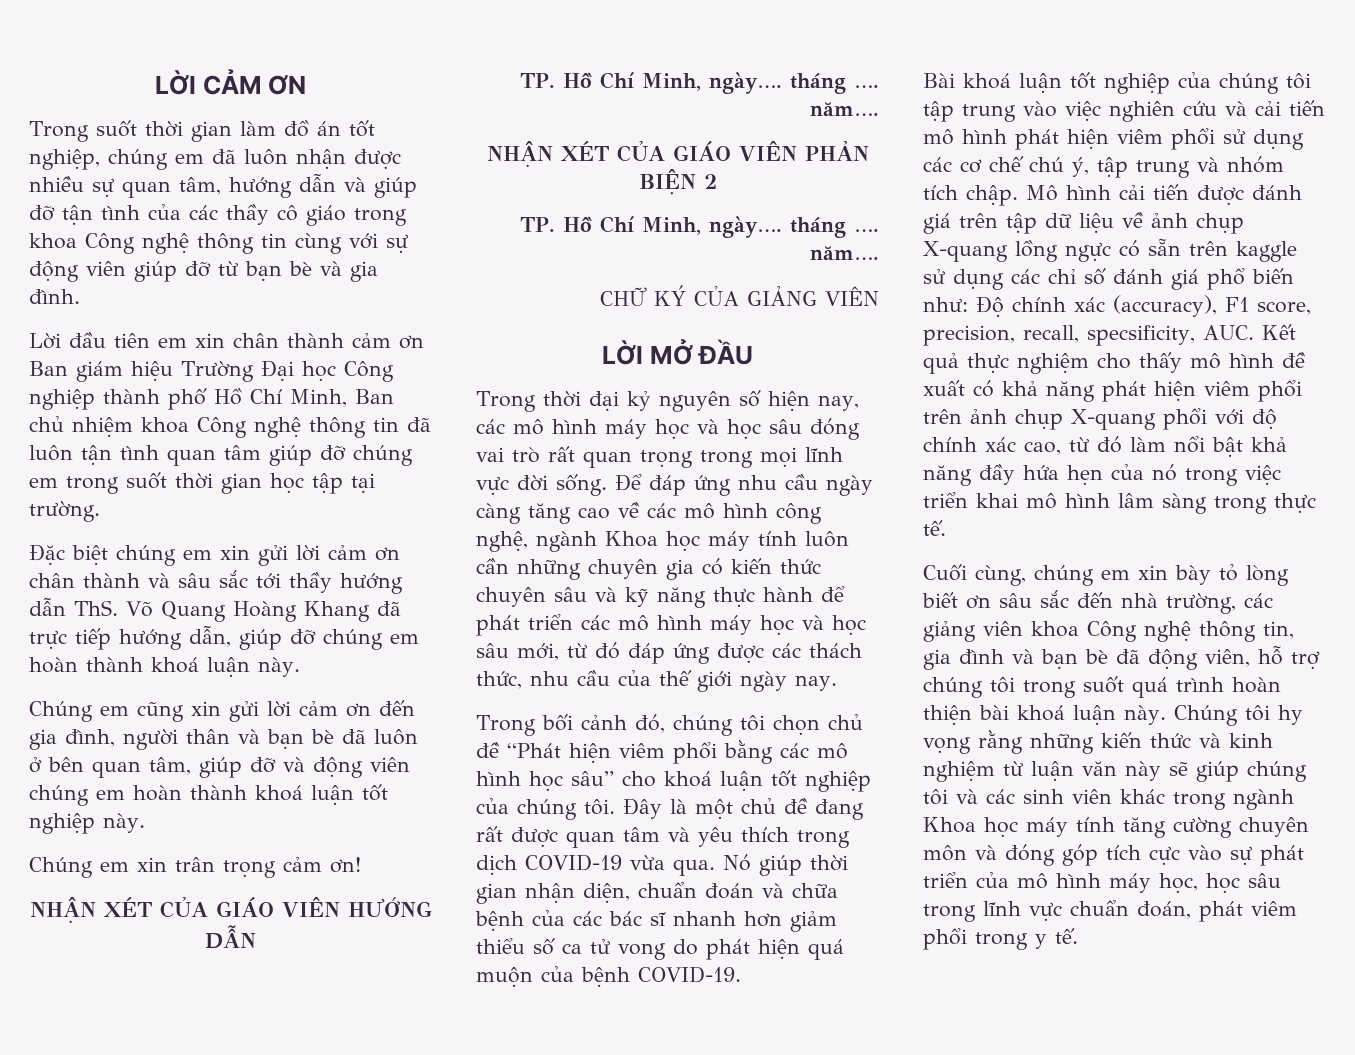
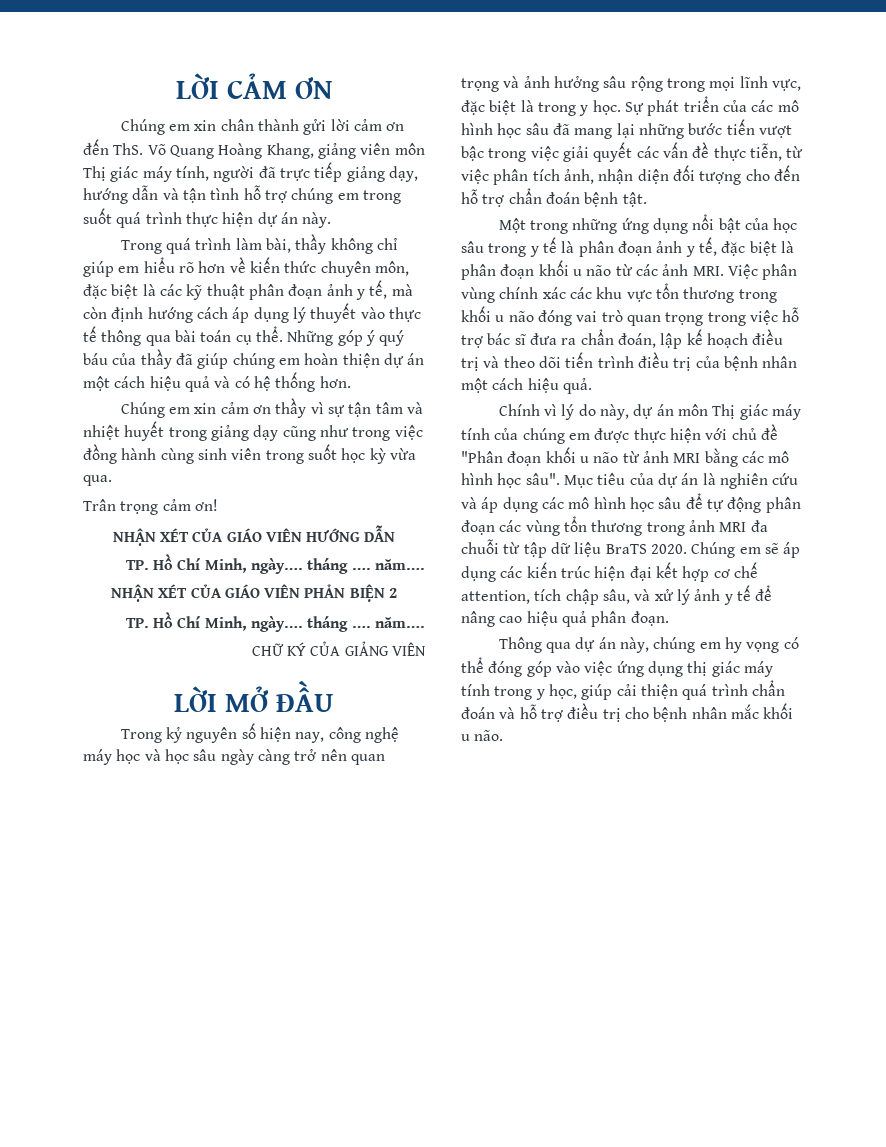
[29,120,375,142] [29,149,401,170] [29,174,417,198] [29,204,407,226] [29,233,409,254] [29,261,378,282] [29,289,80,304] [29,332,424,349] [29,360,394,382] [29,388,394,410] [29,416,431,438] [29,445,413,466] [29,472,375,494] [29,501,100,522] [29,544,400,566] [29,570,403,594] [29,598,401,622] [29,626,419,650] [29,657,300,677] [29,701,221,722] Trong suốt thời gian làm đồ án tốt nghiệp, chúng em đã luôn nhận được nhiều sự quan tâm, hướng dẫn và giúp đỡ tận tình của các thầy cô giáo trong khoa Công nghệ thông tin cùng với sự động viên giúp đỡ từ bạn bè và gia đình. // Lời đầu tiên em xin chân thành cảm ơn Ban giám hiệu Trường Đại học Công nghiệp thành phố Hồ Chí Minh, Ban chủ nhiệm khoa Công nghệ thông tin đã luôn tận tình quan tâm giúp đỡ chúng em trong suốt thời gian học tập tại trường. // Đặc biệt chúng em xin gửi lời cảm ơn chân thành và sâu sắc tới thầy hướng dẫn ThS. Võ Quang Hoàng Khang đã trực tiếp hướng dẫn, giúp đỡ chúng em hoàn thành khoá luận này. // Chúng em cũng xin -> [120,119,299,135] Chúng em xin chân thành
[29,729,418,750] [29,757,410,778] [29,784,388,806] [29,813,145,834] [29,857,215,878] gia đình, người thân và bạn bè đã luôn ở bên quan tâm, giúp đỡ và động viên chúng em hoàn thành khoá luận tốt nghiệp này. // Chúng em xin trân -> [113,143,425,159] [83,162,418,182] [83,185,401,204] [83,208,332,228] [120,234,398,254] [83,257,409,277] [83,280,413,300] [83,303,421,323] [83,326,405,346] [83,349,425,369] [83,372,351,392] [120,398,423,418] [83,421,423,441] [83,444,416,464] [83,475,112,486] [83,499,116,511] ThS. Võ Quang Hoàng Khang, giảng viên môn Thị giác máy tính, người đã trực tiếp giảng dạy, hướng dẫn và tận tình hỗ trợ chúng em trong suốt quá trình thực hiện dự án này. // Trong quá trình làm bài, thầy không chỉ giúp em hiểu rõ hơn về kiến thức chuyên môn, đặc biệt là các kỹ thuật phân đoạn ảnh y tế, mà còn định hướng cách áp dụng lý thuyết vào thực tế thông qua bài toán cụ thể. Những góp ý quý báu của thầy đã giúp chúng em hoàn thiện dự án một cách hiệu quả và có hệ thống hơn. // Chúng em xin cảm ơn thầy vì sự tận tâm và nhiệt huyết trong giảng dạy cũng như trong việc đồng hành cùng sinh viên trong suốt học kỳ vừa qua. // Trân
[542,391,619,411] thời đại -> (162, 736) none
[476,419,802,439] các mô hình máy học và học sâu -> [328,727,399,743] [83,749,385,765] [461,76,801,92] [461,96,799,116] [461,119,792,139] [461,142,804,162] [461,165,800,185] [461,188,647,207] [498,214,798,234] [461,237,794,257] [461,260,798,280] [461,283,777,303] [461,306,534,322] công nghệ máy học và học sâu ngày càng trở nên quan trọng và ảnh hưởng sâu rộng trong mọi lĩnh vực, đặc biệt là trong y học. Sự phát triển của các mô hình học sâu đã mang lại những bước tiến vượt bậc trong việc giải quyết các vấn đề thực tiễn, từ việc phân tích ảnh, nhận diện đối tượng cho đến hỗ trợ chẩn đoán bệnh tật. // Một trong những ứng dụng nổi bật của học sâu trong y tế là phân đoạn ảnh y tế, đặc biệt là phân đoạn khối u não từ các ảnh MRI. Việc phân vùng chính xác các khu vực tổn thương trong khối u não
[548,446,575,462] rất -> (623, 316) none
[760,447,843,467] [476,474,873,496] [476,502,822,524] [476,531,849,552] [476,558,821,580] [476,586,845,608] [476,614,866,636] [476,642,862,664] [476,670,837,692] [476,714,863,736] [476,742,717,764] mọi lĩnh vực đời sống. Để đáp ứng nhu cầu ngày càng tăng cao về các mô hình công nghệ, ngành Khoa học máy tính luôn cần những chuyên gia có kiến thức chuyên sâu và kỹ năng thực hành để phát triển các mô hình máy học và học sâu mới, từ đó đáp ứng được các thách thức, nhu cầu của thế giới ngày nay. // Trong bối cảnh đó, chúng tôi chọn chủ đề “Phát hiện viêm phổi -> [749,307,800,325] [461,329,784,349] [461,352,798,371] [461,378,592,394] [498,404,801,420] [461,424,778,444] [461,447,701,466] việc hỗ trợ bác sĩ đưa ra chẩn đoán, lập kế hoạch điều trị và theo dõi tiến trình điều trị của bệnh nhân một cách hiệu quả. // Chính vì lý do này, dự án môn Thị giác máy tính của chúng em được thực hiện với chủ đề "Phân đoạn khối u não từ ảnh MRI
[571,770,871,792] [476,798,864,820] [476,826,850,848] [476,854,848,876] [476,882,838,904] [475,910,837,932] [476,938,844,960] [476,966,741,987] [923,72,1311,94] [923,100,1325,122] [923,128,1304,150] [923,156,1284,178] [923,184,1302,206] [923,212,1244,234] [923,238,1297,262] [923,268,1294,290] [923,295,1311,317] [923,324,1296,346] [923,352,1306,374] [923,380,1302,402] [923,408,1277,430] [923,436,1287,457] [923,464,1281,486] [923,492,1316,514] [923,520,946,536] [923,564,1289,586] [922,590,1273,614] [923,621,1294,642] [923,646,1320,670] [923,676,1281,698] [923,705,1303,726] [923,730,1273,754] [923,761,1307,782] [923,789,1294,810] [923,817,1309,838] [923,844,1304,866] [923,872,1281,893] [923,900,1297,922] [923,928,1078,950] sâu” cho khoá luận tốt nghiệp của chúng tôi. Đây là một chủ đề đang rất được quan tâm và yêu thích trong dịch COVID-19 vừa qua. Nó giúp thời gian nhận diện, chuẩn đoán và chữa bệnh của các bác sĩ nhanh hơn giảm thiểu số ca tử vong do phát hiện quá muộn của bệnh COVID-19. // Bài khoá luận tốt nghiệp của chúng tôi tập trung vào việc nghiên cứu và cải tiến mô hình phát hiện viêm phổi sử dụng các cơ chế chú ý, tập trung và nhóm tích chập. Mô hình cải tiến được đánh giá trên tập dữ liệu về ảnh chụp X-quang lồng ngực có sẵn trên kaggle sử dụng các chỉ số đánh giá phổ biến như: Độ chính xác (accuracy), F1 score, precision, recall, specsificity, AUC. Kết quả thực nghiệm cho thấy mô hình đề xuất có khả năng phát hiện viêm phổi trên ảnh chụp X-quang phổi với độ chính xác cao, từ đó làm nổi bật khả năng đầy hứa hẹn của nó trong việc triển khai mô hình lâm sàng trong thực tế. // Cuối cùng, chúng em xin bày tỏ lòng biết ơn sâu sắc đến nhà trường, các giảng viên khoa Công nghệ thông tin, gia đình và bạn bè đã động viên, hỗ trợ chúng tôi trong suốt quá trình hoàn thiện bài khoá luận này. Chúng tôi hy vọng rằng những kiến thức và kinh nghiệm từ luận văn này sẽ giúp chúng tôi và các sinh viên khác trong ngành Khoa học máy tính tăng cường chuyên môn và đóng góp tích cực vào sự phát triển của mô hình máy học, học sâu trong lĩnh vực chuẩn đoán, phát viêm phổi trong y tế. -> [525,473,799,489] [461,493,801,513] [461,516,768,536] [461,539,801,558] [461,562,758,582] [461,585,773,605] [461,611,669,627] [498,637,799,653] [461,657,773,677] [461,680,785,700] [461,703,794,722] [461,730,504,741] sâu". Mục tiêu của dự án là nghiên cứu và áp dụng các mô hình học sâu để tự động phân đoạn các vùng tổn thương trong ảnh MRI đa chuỗi từ tập dữ liệu BraTS 2020. Chúng em sẽ áp dụng các kiến trúc hiện đại kết hợp cơ chế attention, tích chập sâu, và xử lý ảnh y tế để nâng cao hiệu quả phân đoạn. // Thông qua dự án này, chúng em hy vọng có thể đóng góp vào việc ứng dụng thị giác máy tính trong y học, giúp cải thiện quá trình chẩn đoán và hỗ trợ điều trị cho bệnh nhân mắc khối u não.

